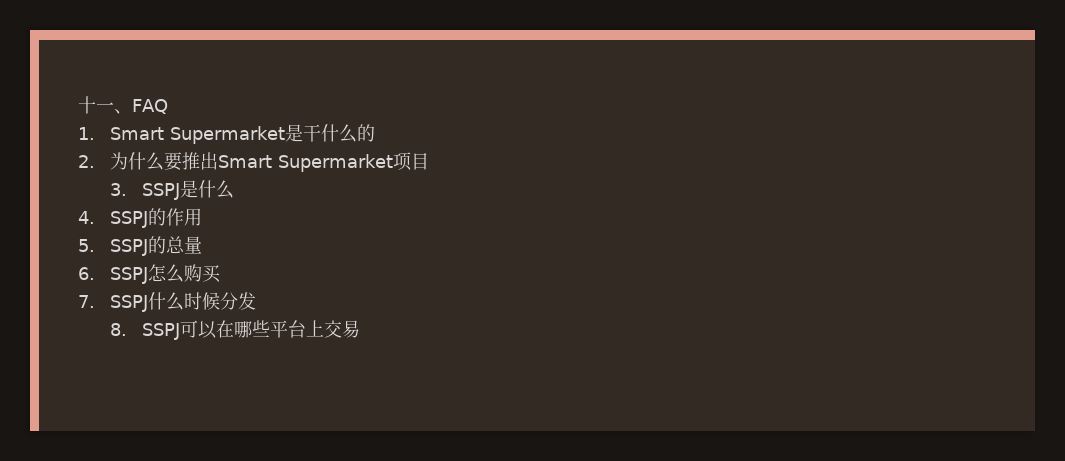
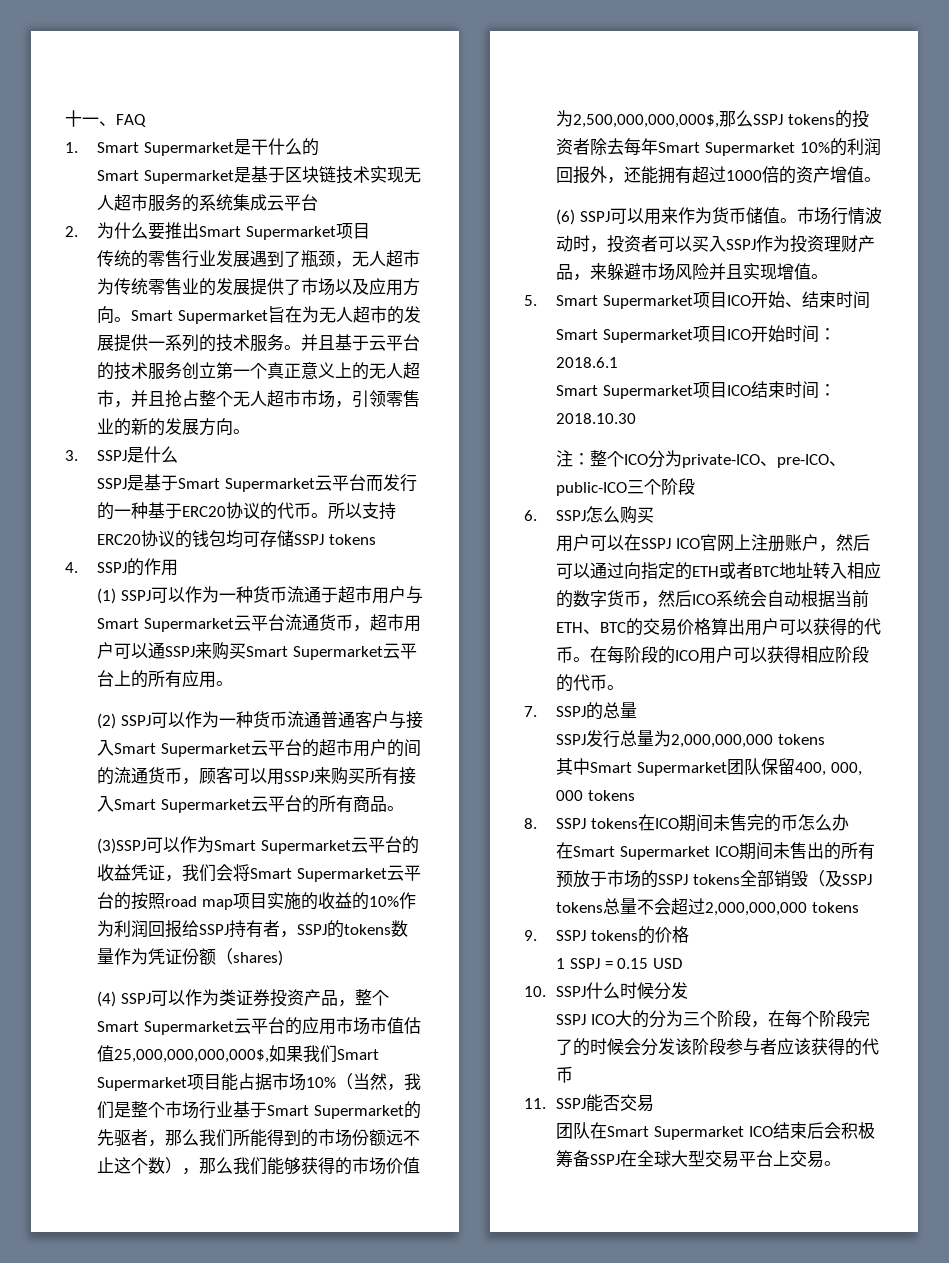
(376, 133) none -> [97,166,422,184] [97,194,319,212] // Smart Supermarket是基于区块链技术实现无人超市服务的系统集成云平台
[110,180,235,200] [78,208,203,228] [78,236,203,256] [78,264,222,284] [78,292,257,312] [110,320,271,340] 3. SSPJ是什么 // 4. SSPJ的作用 // 5. SSPJ的总量 // 6. SSPJ怎么购买 // 7. SSPJ什么时候分发 // 8. SSPJ可以在哪些 -> [97,250,421,268] [97,278,421,296] [97,306,422,324] [97,334,421,352] [97,362,421,380] [97,390,421,408] [97,418,251,436] [65,446,179,463] [97,474,418,492] [97,502,397,520] [97,530,377,548] [65,558,179,576] [97,586,424,604] [97,614,422,632] [97,642,418,660] [97,670,234,688] [97,711,424,729] [97,739,422,757] [97,767,417,785] [97,795,405,813] [97,836,420,854] [97,864,422,882] [97,892,417,910] [97,920,409,938] [97,948,284,966] [97,989,390,1007] [97,1017,422,1035] [97,1045,380,1063] [97,1073,422,1091] [97,1101,422,1119] [97,1129,421,1147] [97,1157,421,1175] [556,110,870,128] [556,138,881,156] [556,166,882,184] [556,207,883,225] [556,235,876,253] [556,263,829,281] [524,291,871,309] [556,325,837,343] [556,357,619,368] [556,381,837,399] [556,413,637,424] [556,450,847,468] [556,478,696,496] [524,506,655,524] [556,534,871,552] [556,562,882,580] [556,590,870,608] [556,618,882,636] [556,646,870,664] [556,674,625,692] [524,702,638,720] [556,730,826,748] [556,758,862,776] [556,790,636,801] [524,814,850,832] [556,842,875,860] [556,870,873,888] [556,898,860,916] [524,926,690,944] [556,958,682,969] [524,982,689,1000] [556,1010,871,1028] [556,1038,880,1056] [556,1066,574,1083] [524,1094,655,1112] [556,1122,875,1140] [556,1150,740,1168] 传统的零售行业发展遇到了瓶颈，无人超市为传统零售业的发展提供了市场以及应用方向。Smart Supermarket旨在为无人超市的发展提供一系列的技术服务。并且基于云平台的技术服务创立第一个真正意义上的无人超市，并且抢占整个无人超市市场，引领零售业的新的发展方向。 // 3. SSPJ是什么 // SSPJ是基于Smart Supermarket云平台而发行的一种基于ERC20协议的代币。所以支持ERC20协议的钱包均可存储SSPJ tokens // 4. SSPJ的作用 // (1) SSPJ可以作为一种货币流通于超市用户与Smart Supermarket云平台流通货币，超市用户可以通SSPJ来购买Smart Supermarket云平台上的所有应用。 // (2) SSPJ可以作为一种货币流通普通客户与接入Smart Supermarket云平台的超市用户的间的流通货币，顾客可以用SSPJ来购买所有接入Smart Supermarket云平台的所有商品。 // (3)SSPJ可以作为Smart Supermarket云平台的收益凭证，我们会将Smart Supermarket云平台的按照road map项目实施的收益的10%作为利润回报给SSPJ持有者，SSPJ的tokens数量作为凭证份额（shares) // (4) SSPJ可以作为类证券投资产品，整个Smart Supermarket云平台的应用市场市值估值25,000,000,000,000$,如果我们Smart Supermarket项目能占据市场10%（当然，我们是整个市场行业基于Smart Supermarket的先驱者，那么我们所能得到的市场份额远不止这个数），那么我们能够获得的市场价值为2,500,000,000,000$,那么SSPJ tokens的投资者除去每年Smart Supermarket 10%的利润回报外，还能拥有超过1000倍的资产增值。 // (6) SSPJ可以用来作为货币储值。市场行情波动时，投资者可以买入SSPJ作为投资理财产品，来躲避市场风险并且实现增值。 // 5. Smart Supermarket项目ICO开始、结束时间 // Smart Supermarket项目ICO开始时间：2018.6.1 // Smart Supermarket项目ICO结束时间：2018.10.30 // 注：整个ICO分为private-ICO、pre-ICO、public-ICO三个阶段 // 6. SSPJ怎么购买 // 用户可以在SSPJ ICO官网上注册账户，然后可以通过向指定的ETH或者BTC地址转入相应的数字货币，然后ICO系统会自动根据当前ETH、BTC的交易价格算出用户可以获得的代币。在每阶段的ICO用户可以获得相应阶段的代币。 // 7. SSPJ的总量 // SSPJ发行总量为2,000,000,000 tokens // 其中Smart Supermarket团队保留400, 000, 000 tokens // 8. SSPJ tokens在ICO期间未售完的币怎么办 // 在Smart Supermarket ICO期间未售出的所有预放于市场的SSPJ tokens全部销毁（及SSPJ tokens总量不会超过2,000,000,000 tokens // 9. SSPJ tokens的价格 // 1 SSPJ = 0.15 USD // 10. SSPJ什么时候分发 // SSPJ ICO大的分为三个阶段，在每个阶段完了的时候会分发该阶段参与者应该获得的代币 // 11. SSPJ能否交易 // 团队在Smart Supermarket ICO结束后会积极筹备SSPJ在全球大型交易
(361, 329) none -> [824,1161,842,1166] 。

